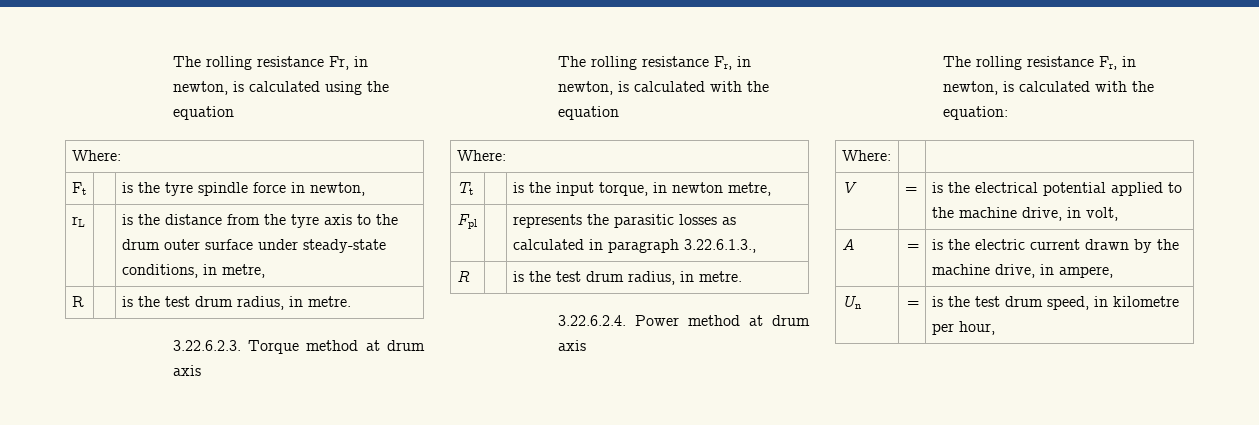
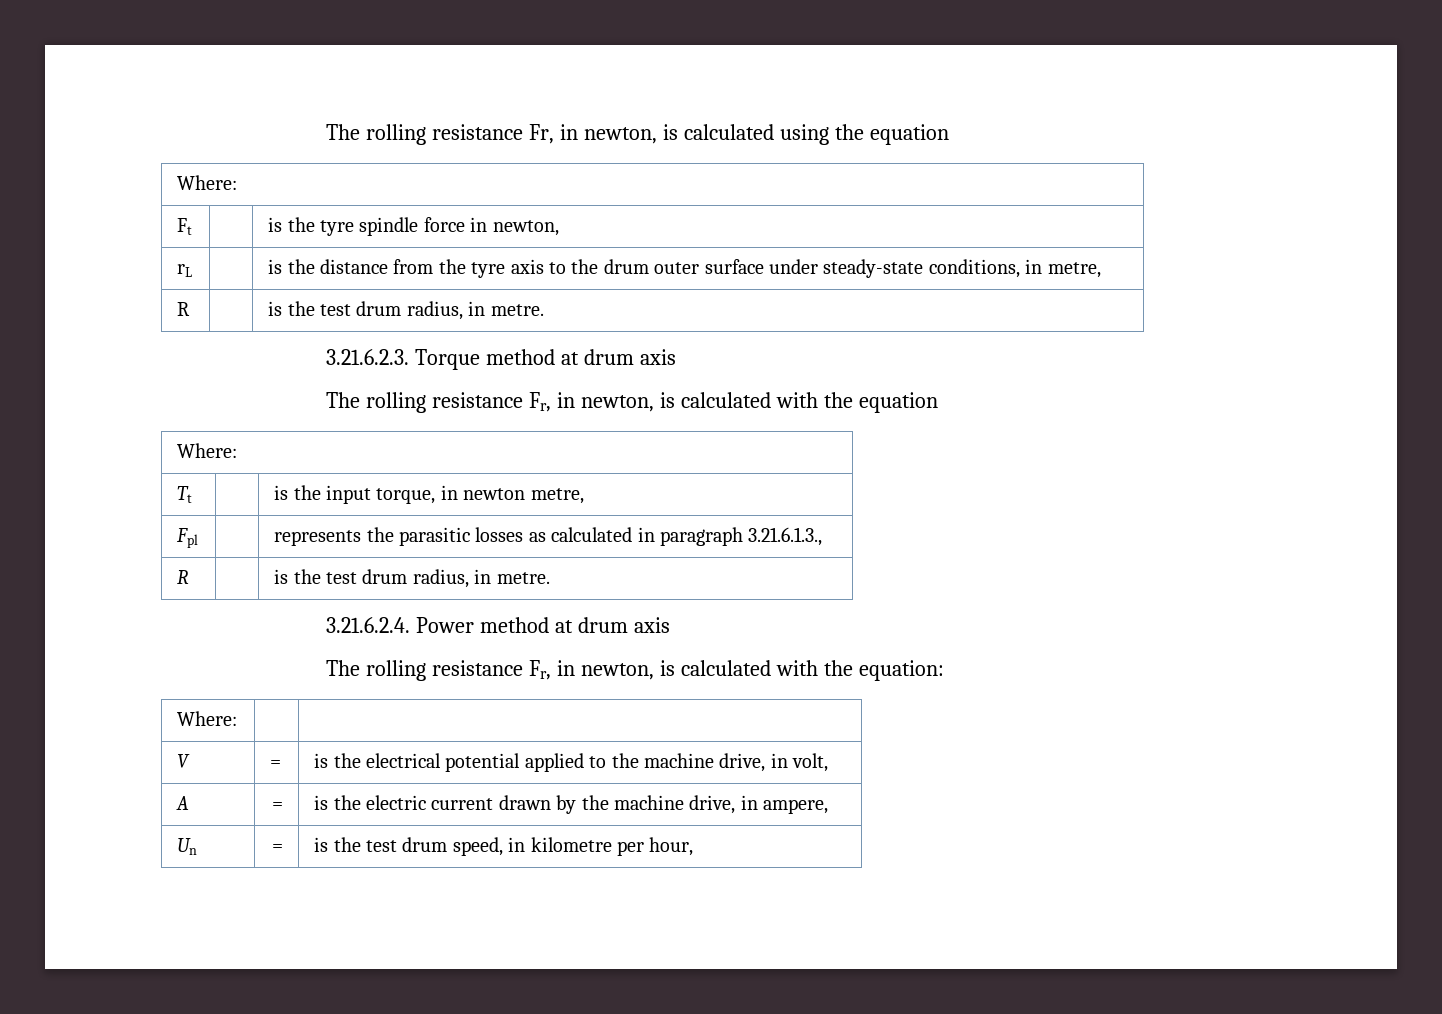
[172,340,241,351] 3.22.6.2.3. -> [326,349,410,365] 3.21.6.2.3.
[683,239,756,253] [456,270,470,282] [512,271,742,285] [557,315,626,326] 3.22.6.1.3., // R | | is the test drum radius, in metre. // 3.22.6.2.4. -> [748,527,823,546] [177,570,190,584] [274,569,550,588] [326,617,411,633] 3.21.6.1.3., // R | | is the test drum radius, in metre. // 3.21.6.2.4.

